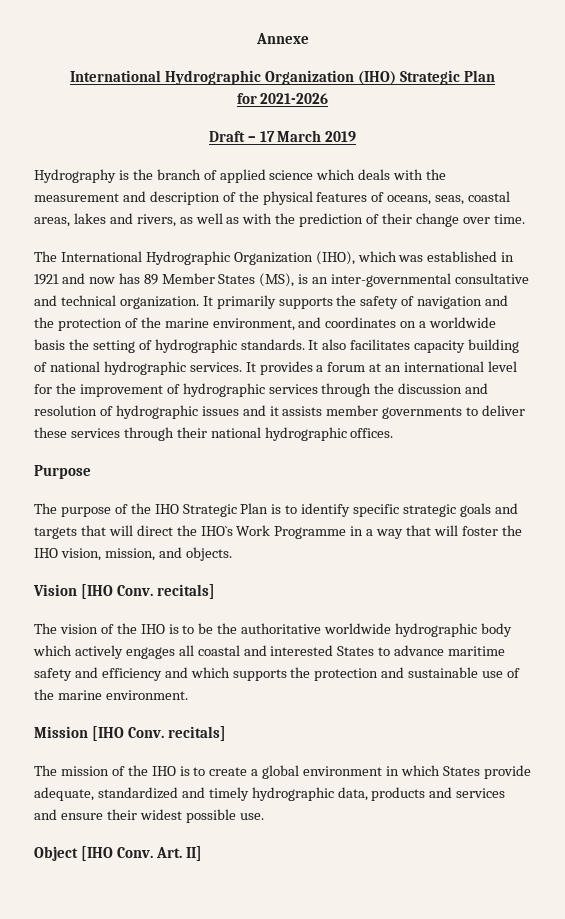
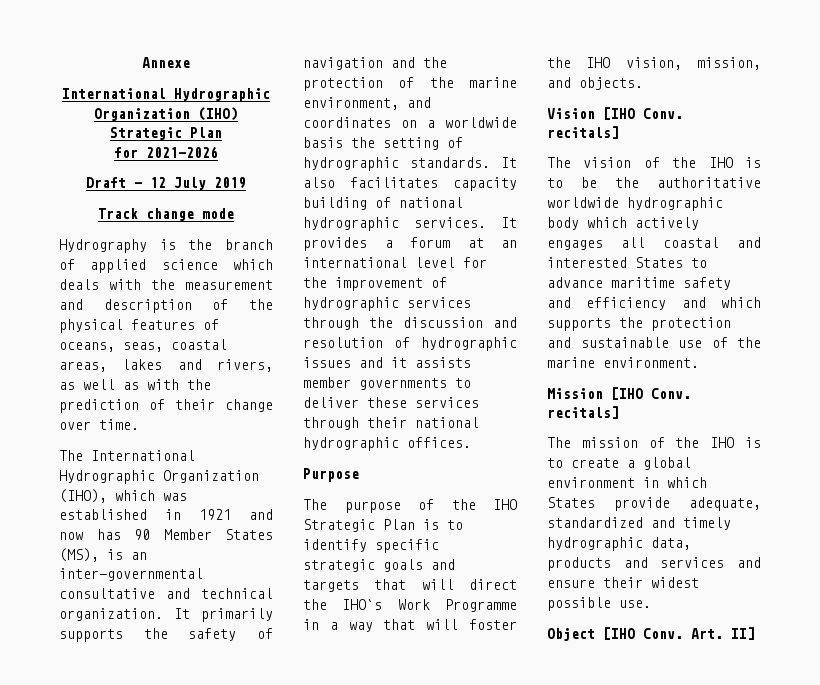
[259,130,322,142] 17 March -> [150,177,206,190] 12 July
(357, 136) none -> [98,208,234,221] // Track change mode
[143,274,158,285] 89 -> [134,529,150,540] 90

